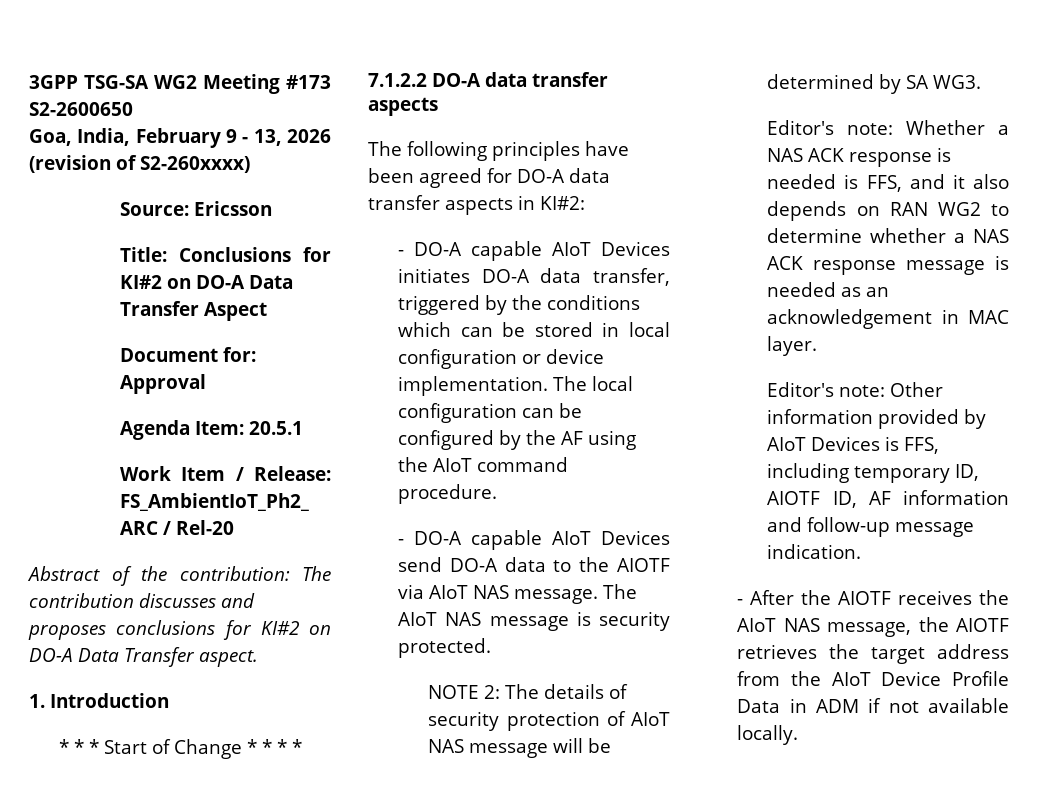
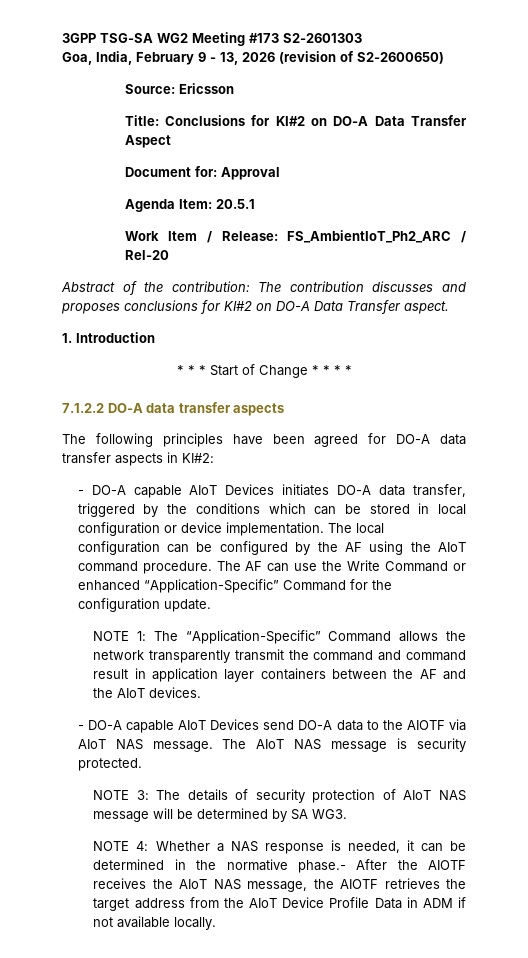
[29,102,133,116] S2-2600650 -> [283,33,362,43] S2-2601303
[140,156,250,173] S2-260xxxx) -> [357,52,444,64] S2-2600650)
(498, 494) none -> [216,560,467,572] [77,579,392,593] [77,598,211,612] [93,630,467,644] [93,649,466,663] [93,668,467,682] [93,687,202,698] The AF can use the Write Command or enhanced “Application-Specific” Command for the configuration update. // NOTE 1: The “Application-Specific” Command allows the network transparently transmit the command and command result in application layer containers between the AF and the AIoT devices.
[484,685,501,699] 2: -> [136,790,149,800] 3:
[767,120,894,135] Editor's note: -> [93,841,149,851] NOTE 4:
[808,148,845,162] ACK -> (258, 846) none
[767,174,1009,192] [767,201,1009,221] [767,228,1009,243] [767,255,1009,275] [767,282,890,297] [767,309,1009,329] [767,336,818,356] [767,382,944,397] [767,409,987,429] [767,436,940,454] [767,463,980,483] [767,490,1009,508] [767,517,975,537] [767,544,862,559] [737,599,744,605] needed is FFS, and it also depends on RAN WG2 to determine whether a NAS ACK response message is needed as an acknowledgement in MAC layer. // Editor's note: Other information provided by AIoT Devices is FFS, including temporary ID, AIOTF ID, AF information and follow-up message indication. // - -> [347,840,467,853] [93,859,346,873] needed, it can be determined in the normative phase.-

